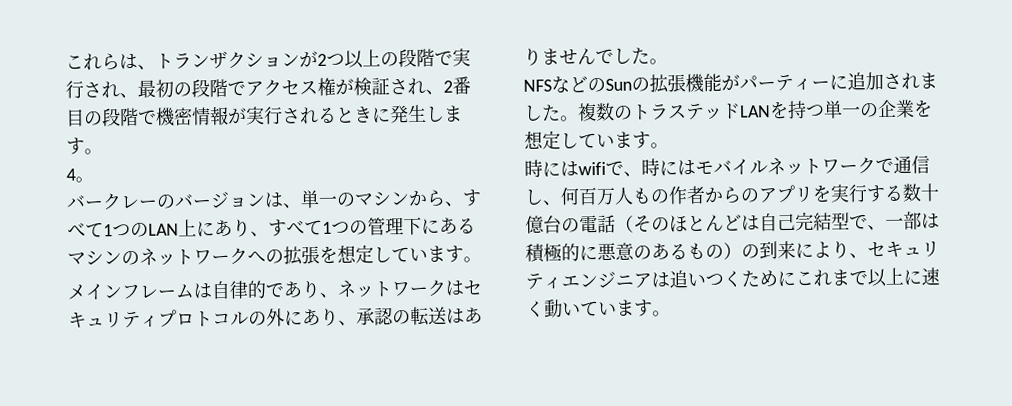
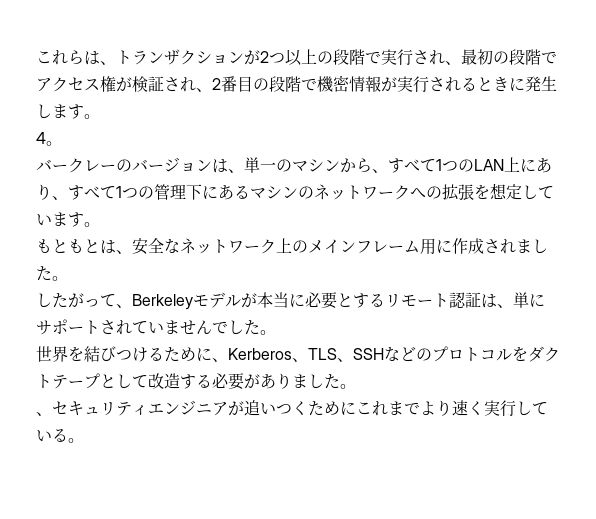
[67,279,482,301] [68,306,483,329] [523,47,668,66] [523,71,938,94] [523,99,933,122] [524,130,669,150] [524,155,930,178] [524,183,940,206] [525,211,940,234] [525,240,850,263] メインフレームは自律的であり、ネットワークはセキュリティプロトコルの外にあり、承認の転送はありませんでした。 // NFSなどのSunの拡張機能がパーティーに追加されました。複数のトラステッドLANを持つ単一の企業を想定しています。 // 時にはwifiで、時にはモバイルネットワークで通信し、何百万人もの作者からのアプリを実行する数十億台の電話（そのほとんどは自己完結型で、一部は積極的に悪意のあるもの）の到来により -> [36,238,548,255] [36,266,68,281] [36,292,545,310] [36,319,276,335] [36,346,560,362] [36,373,356,390] もともとは、安全なネットワーク上のメインフレーム用に作成されました。 // したがって、Berkeleyモデルが本当に必要とするリモート認証は、単にサポートされていませんでした。 // 世界を結びつけるために、Kerberos、TLS、SSHなどのプロトコルをダクトテープとして改造する必要がありました。 //
[651,272,670,288] は -> [228,401,244,416] が
[867,267,940,288] [526,299,653,318] 以上に速く動いています -> [420,400,548,417] [36,428,68,442] より速く実行している

